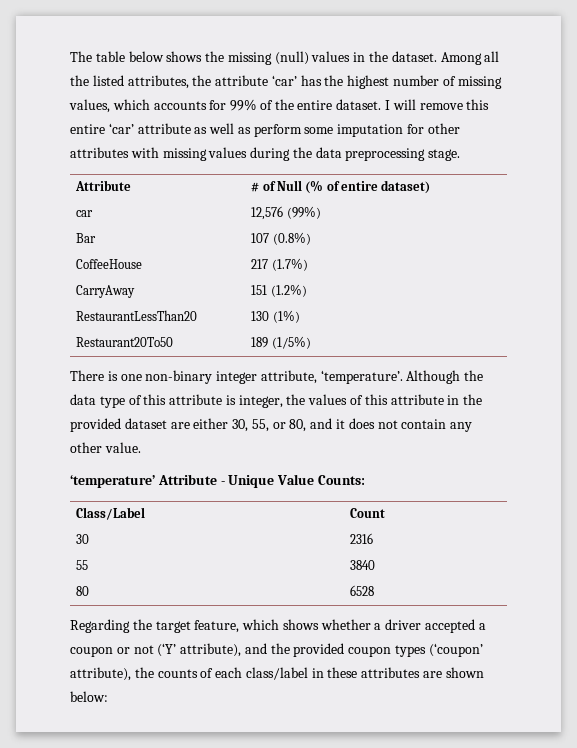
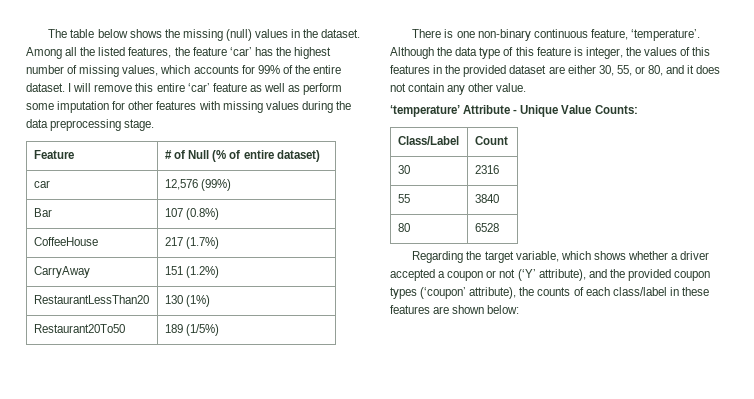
[127,75,269,89] attributes, the attribute -> [128,47,227,58] features, the feature
[137,123,191,134] attribute -> [212,83,247,92] feature
[70,147,129,158] attributes -> [156,101,197,110] features
[75,180,132,191] Attribute -> [33,150,74,159] Feature
[216,370,317,384] integer attribute, -> [533,29,628,40] continuous feature,
[169,394,223,405] attribute -> [536,47,571,56] feature
[390,394,444,405] attribute -> [390,65,430,74] features
[194,620,240,633] feature, -> [515,251,559,262] variable,
[361,667,421,678] attributes -> [390,305,430,314] features

